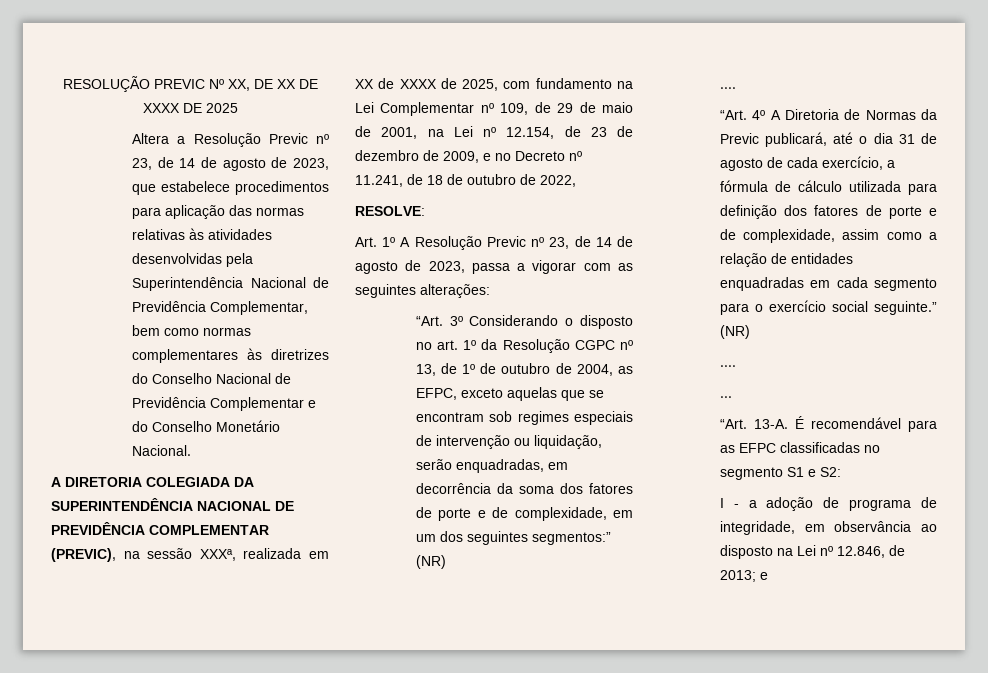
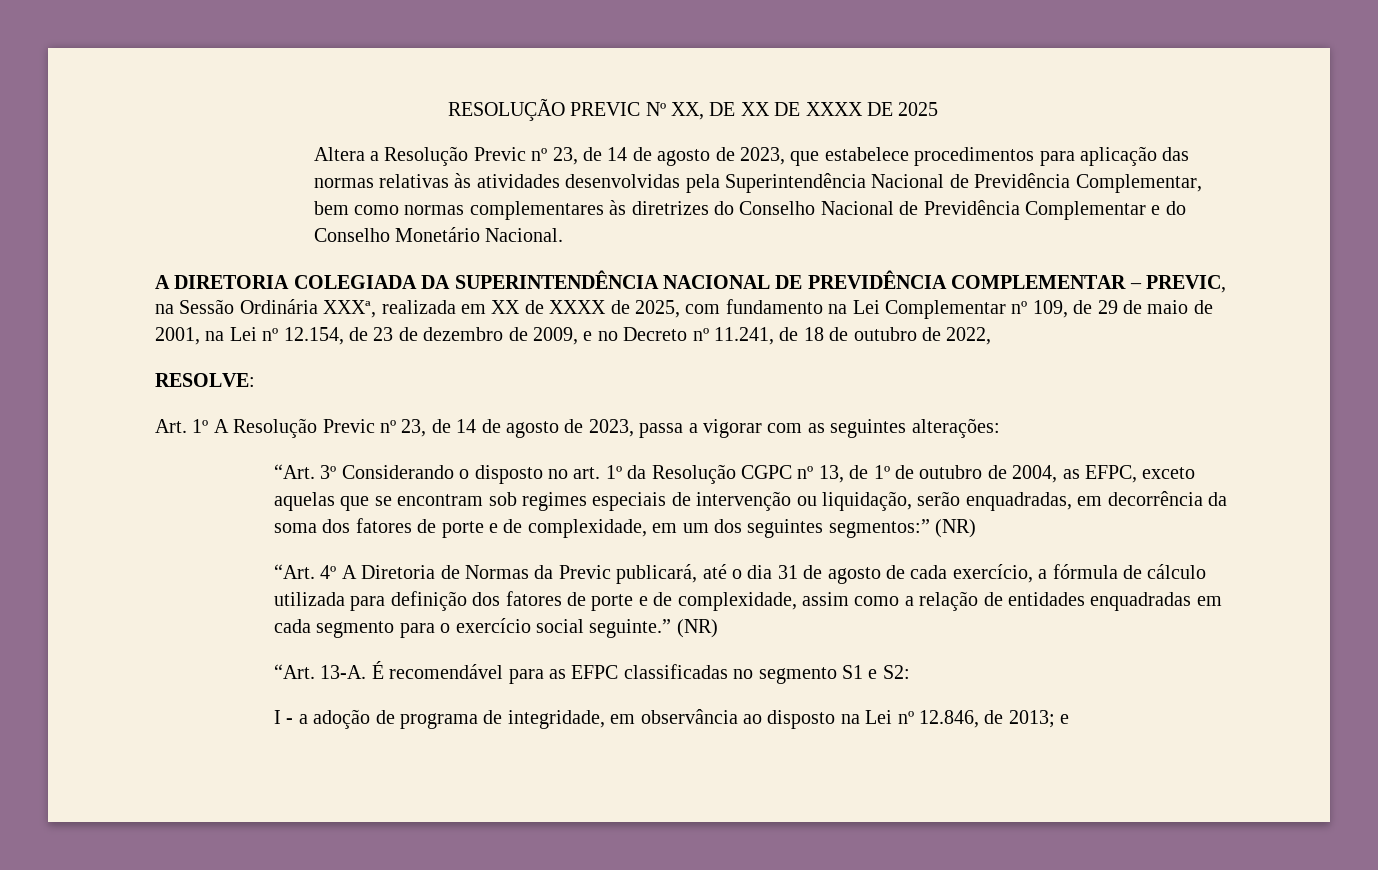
[51,548,193,562] (PREVIC), na sessão -> [1129,275,1226,293] [155,299,318,314] – PREVIC, na Sessão Ordinária
[719,87,736,89] // .... -> (977, 528) none
[719,365,736,367] [719,396,732,398] // .... // ... -> (718, 628) none

